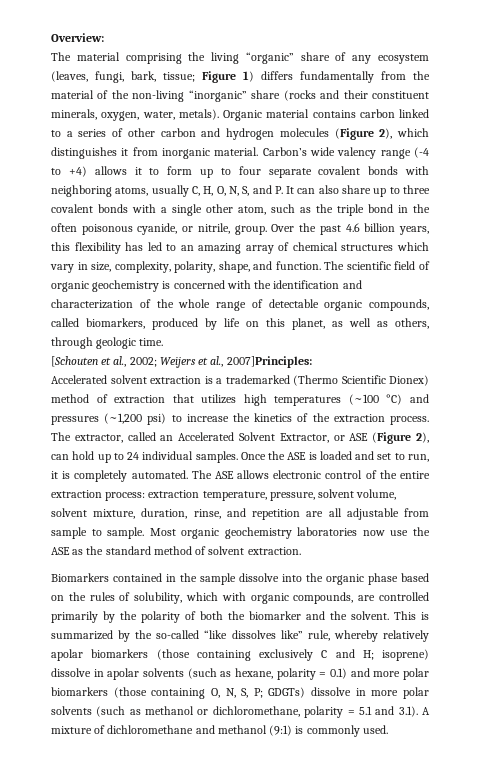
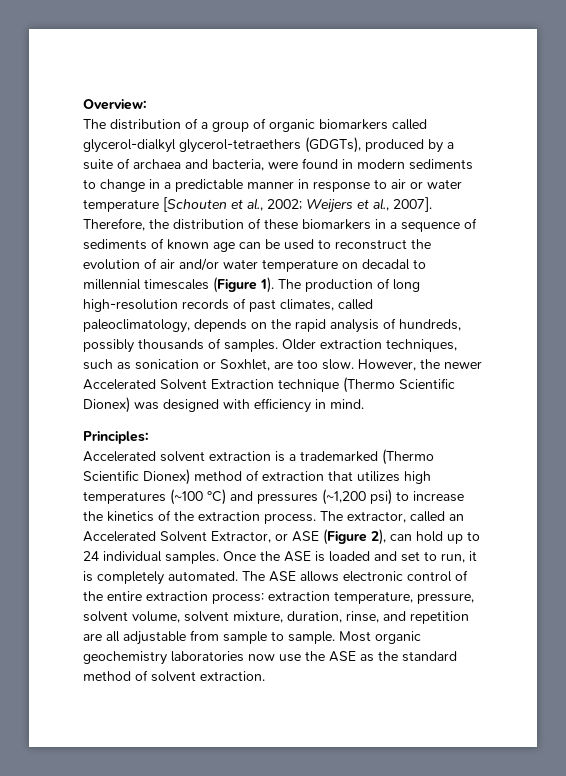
[76,52,429,64] [51,71,430,83] [51,90,429,102] [51,109,429,121] [51,128,429,140] [51,147,429,159] [51,166,429,178] [51,185,430,197] [51,204,430,216] [51,223,429,235] [51,242,429,254] [50,261,430,273] [51,280,362,292] [51,299,429,311] [51,318,429,330] [51,337,164,349] material comprising the living “organic” share of any ecosystem (leaves, fungi, bark, tissue; Figure 1) differs fundamentally from the material of the non-living “inorganic” share (rocks and their constituent minerals, oxygen, water, metals). Organic material contains carbon linked to a series of other carbon and hydrogen molecules (Figure 2), which distinguishes it from inorganic material. Carbon’s wide valency range (-4 to +4) allows it to form up to four separate covalent bonds with neighboring atoms, usually C, H, O, N, S, and P. It can also share up to three covalent bonds with a single other atom, such as the triple bond in the often poisonous cyanide, or nitrile, group. Over the past 4.6 billion years, this flexibility has led to an amazing array of chemical structures which vary in size, complexity, polarity, shape, and function. The scientific field of organic geochemistry is concerned with the identification and characterization of the whole range of detectable organic compounds, called biomarkers, produced by life on this planet, as well as others, through geologic time. // -> [110,118,427,132] [83,137,454,153] [83,158,473,171] [83,179,462,192] [83,199,159,212] distribution of a group of organic biomarkers called glycerol-dialkyl glycerol-tetraethers (GDGTs), produced by a suite of archaea and bacteria, were found in modern sediments to change in a predictable manner in response to air or water temperature
[226,356,312,368] 2007]Principles: -> [393,197,432,212] [83,218,477,232] [83,238,431,252] [83,258,426,272] [83,277,420,293] [83,298,373,312] [83,318,461,333] [83,338,457,353] [83,359,482,371] [83,377,455,393] [83,397,364,413] [83,431,149,444] 2007]. Therefore, the distribution of these biomarkers in a sequence of sediments of known age can be used to reconstruct the evolution of air and/or water temperature on decadal to millennial timescales (Figure 1). The production of long high-resolution records of past climates, called paleoclimatology, depends on the rapid analysis of hundreds, possibly thousands of samples. Older extraction techniques, such as sonication or Soxhlet, are too slow. However, the newer Accelerated Solvent Extraction technique (Thermo Scientific Dionex) was designed with efficiency in mind. // Principles:
[51,573,429,585] [51,592,430,604] [51,611,429,623] [51,630,429,642] [51,649,429,661] [51,668,430,680] [51,687,429,699] [51,706,431,718] [51,725,388,737] // Biomarkers contained in the sample dissolve into the organic phase based on the rules of solubility, which with organic compounds, are controlled primarily by the polarity of both the biomarker and the solvent. This is summarized by the so-called “like dissolves like” rule, whereby relatively apolar biomarkers (those containing exclusively C and H; isoprene) dissolve in apolar solvents (such as hexane, polarity = 0.1) and more polar biomarkers (those containing O, N, S, P; GDGTs) dissolve in more polar solvents (such as methanol or dichloromethane, polarity = 5.1 and 3.1). A mixture of dichloromethane and methanol (9:1) is commonly used. -> (265, 676) none

